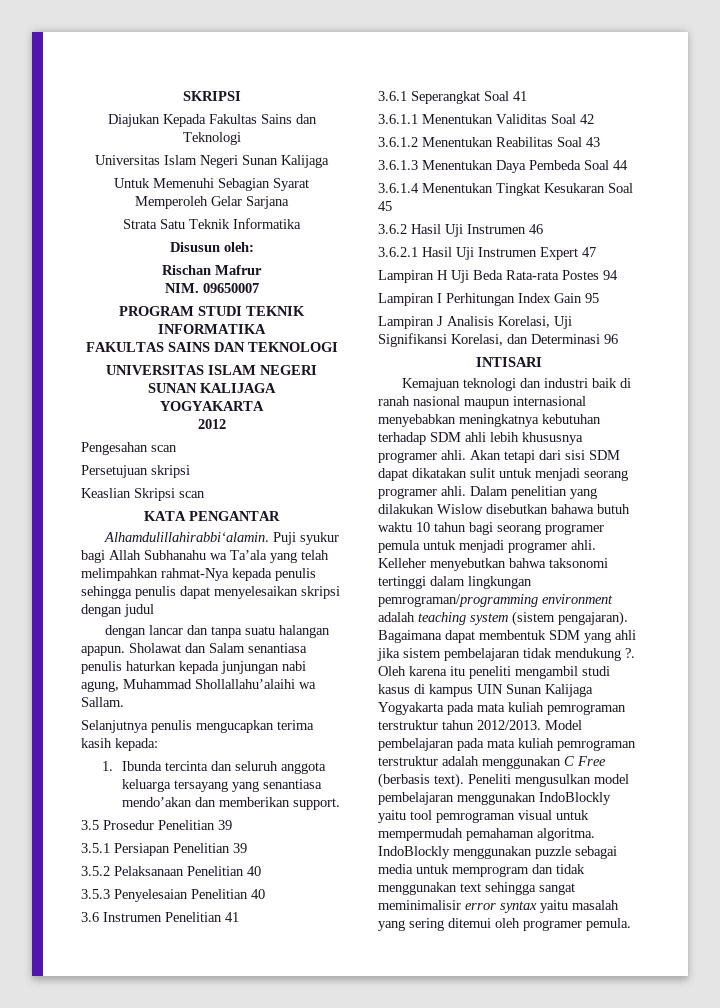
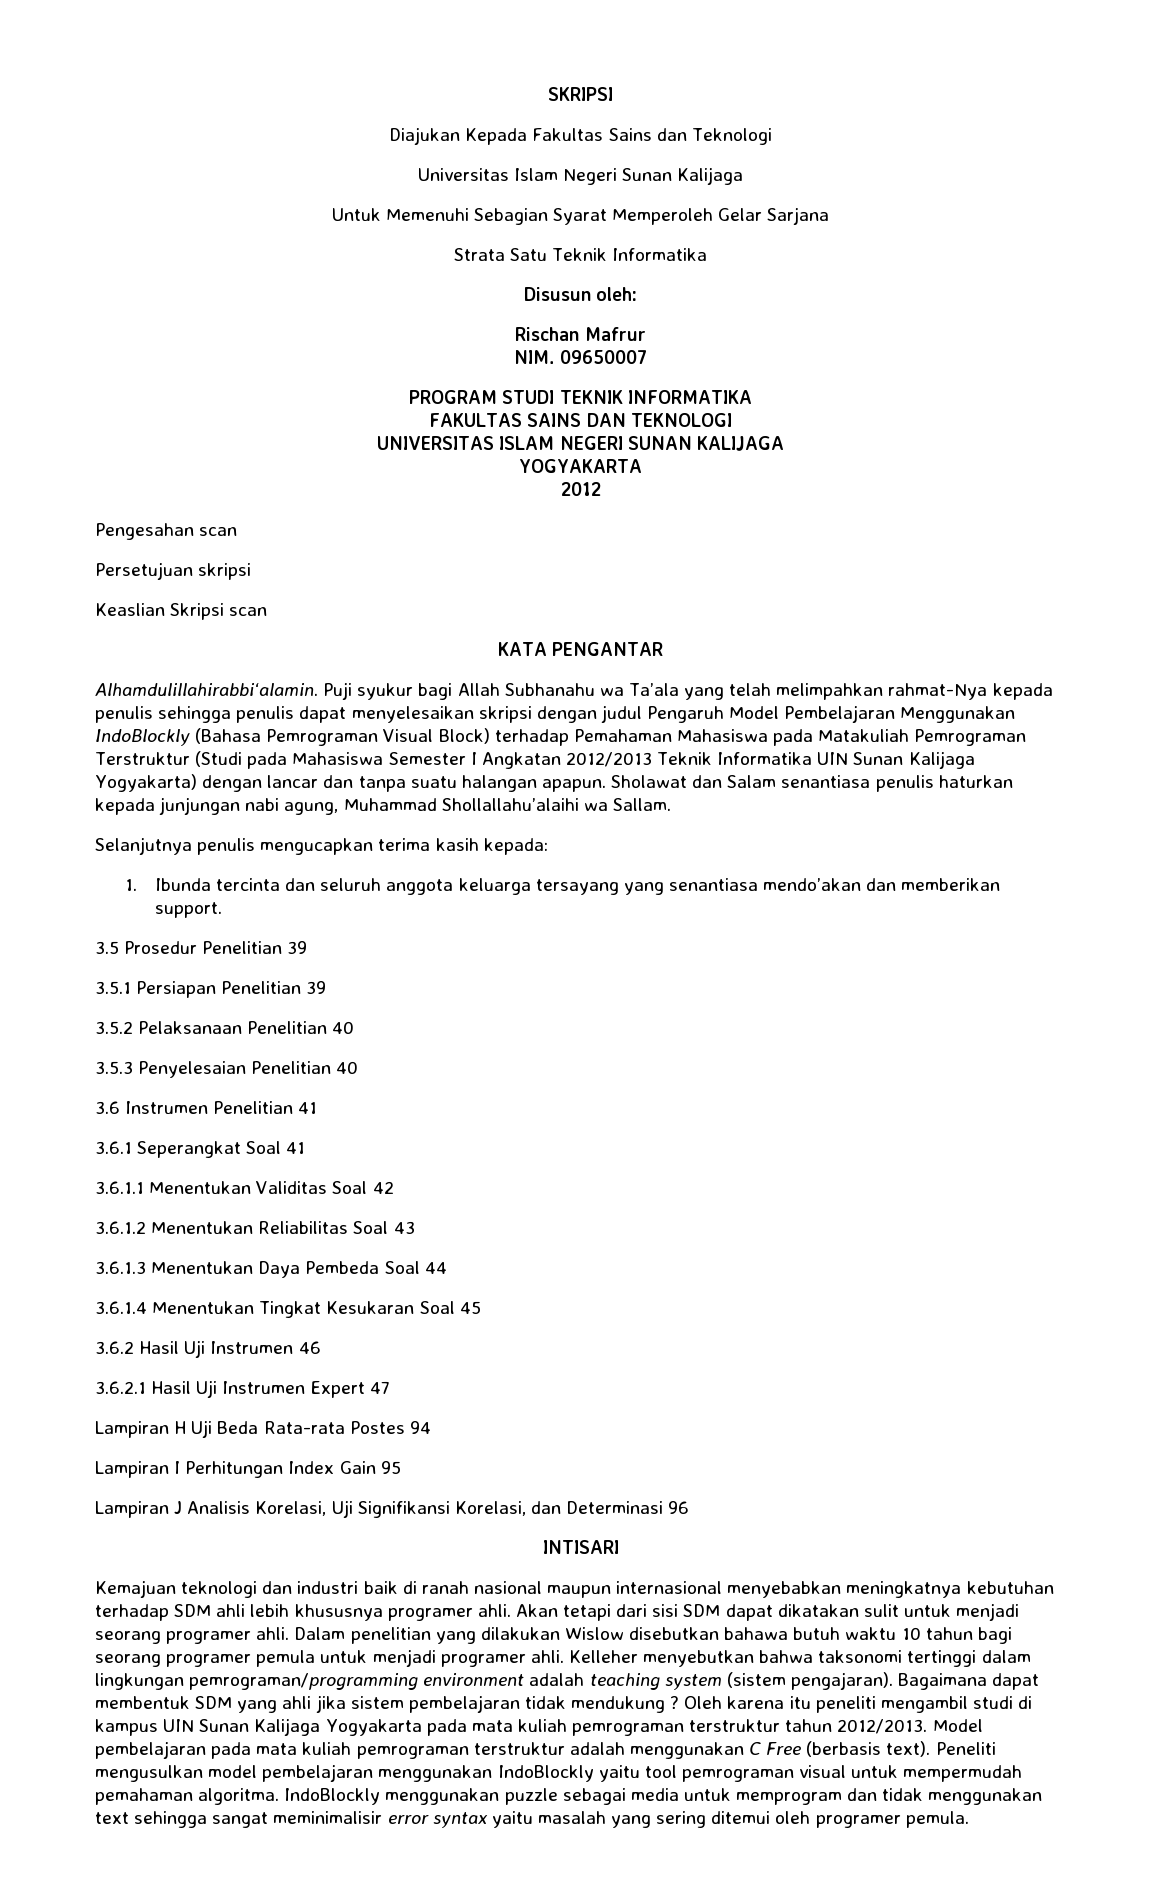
(154, 610) // -> [647,705,1016,723] [95,728,1027,746] [95,751,975,769] [95,774,197,792] Pengaruh Model Pembelajaran Menggunakan IndoBlockly (Bahasa Pemrograman Visual Block) terhadap Pemahaman Mahasiswa pada Matakuliah Pemrograman Terstruktur (Studi pada Mahasiswa Semester I Angkatan 2012/2013 Teknik Informatika UIN Sunan Kalijaga Yogyakarta)
[496,137,553,147] Reabilitas -> [258,1221,349,1234] Reliabilitas
[625,648,635,658] ?. -> [670,1696,680,1709] ?
[378,684,410,694] kasus -> (1013, 1702) none

